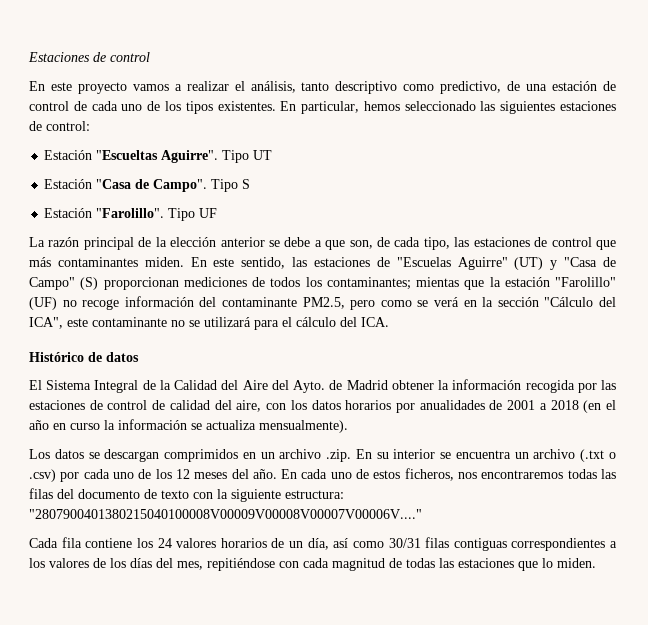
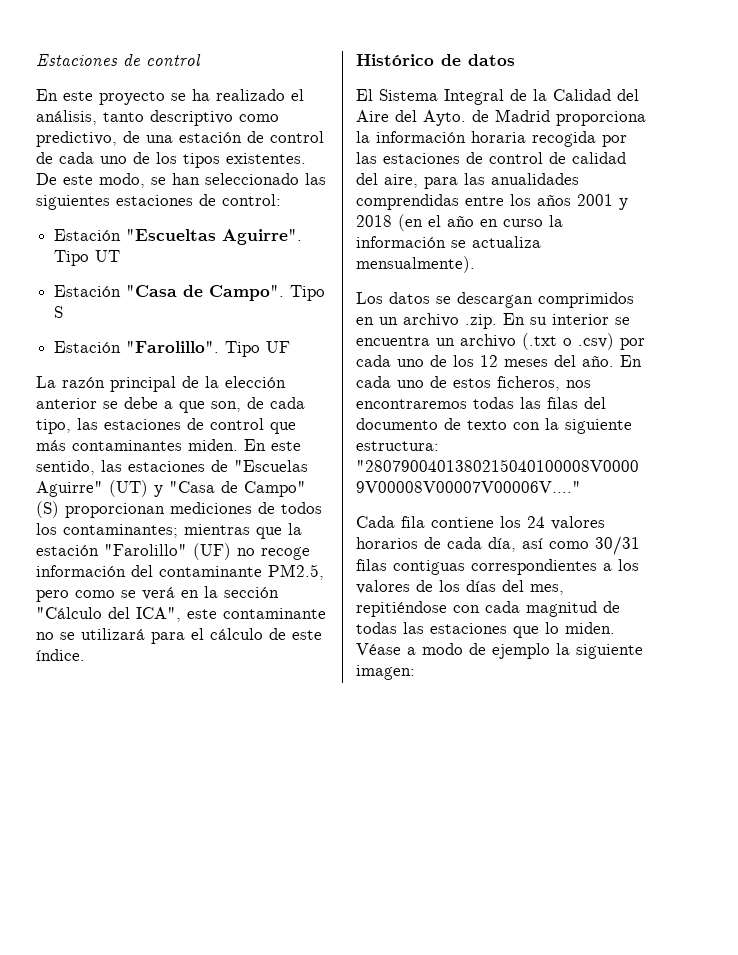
[132,81,229,91] vamos a realizar -> [171,89,285,101] se ha realizado
[280,101,400,114] En particular, hemos -> [36,173,200,188] De este modo, se han
[416,277,459,287] mientas -> [184,524,250,535] mientras
[340,317,389,327] del ICA. -> [269,628,322,640] [36,649,85,661] de este índice.
[391,379,522,390] obtener la información -> [556,111,646,126] [356,131,526,143] proporciona la información horaria
[266,400,547,413] con los datos horarios por anualidades de 2001 a -> [424,173,579,189] [356,194,628,210] para las anualidades comprendidas entre los años 2001 y
[289,541,303,548] un -> [447,537,482,549] cada
(596, 563) none -> [356,643,643,659] [356,665,415,680] Véase a modo de ejemplo la siguiente imagen:

